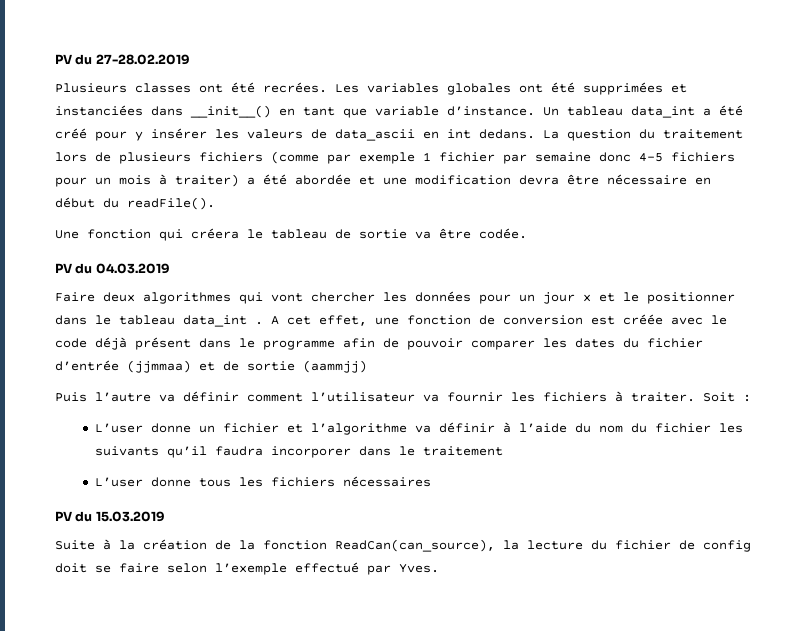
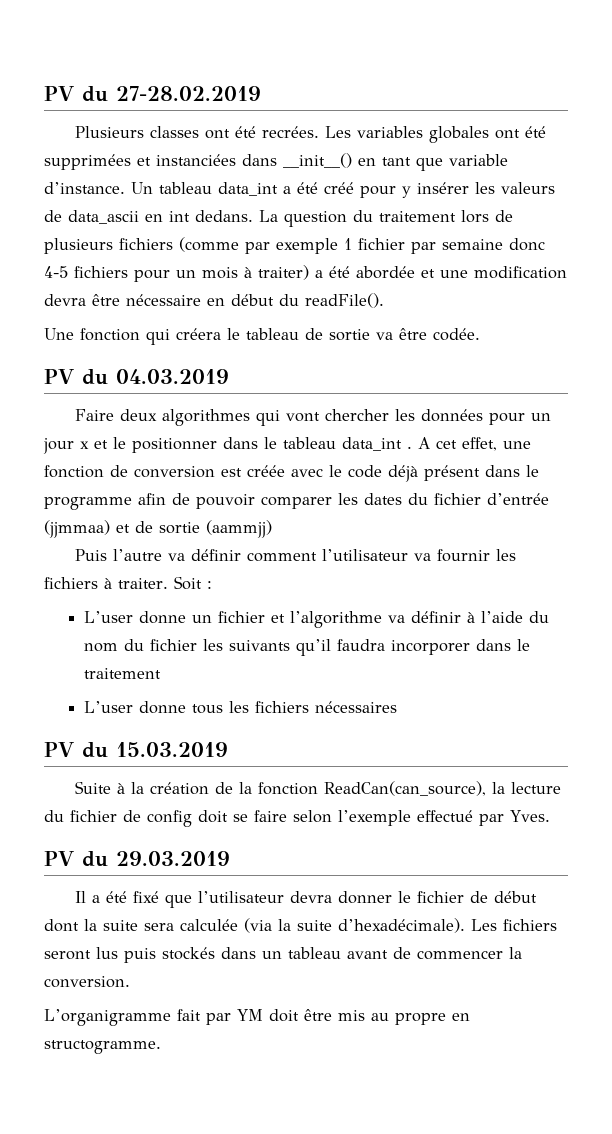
(439, 568) none -> [44,851,230,867] [75,891,538,908] [44,918,557,933] [44,947,522,963] [44,976,130,988] [44,1009,470,1026] [44,1040,161,1054] // PV du 29.03.2019 // Il a été fixé que l’utilisateur devra donner le fichier de début dont la suite sera calculée (via la suite d’hexadécimale). Les fichiers seront lus puis stockés dans un tableau avant de commencer la conversion. // L’organigramme fait par YM doit être mis au propre en structogramme.

